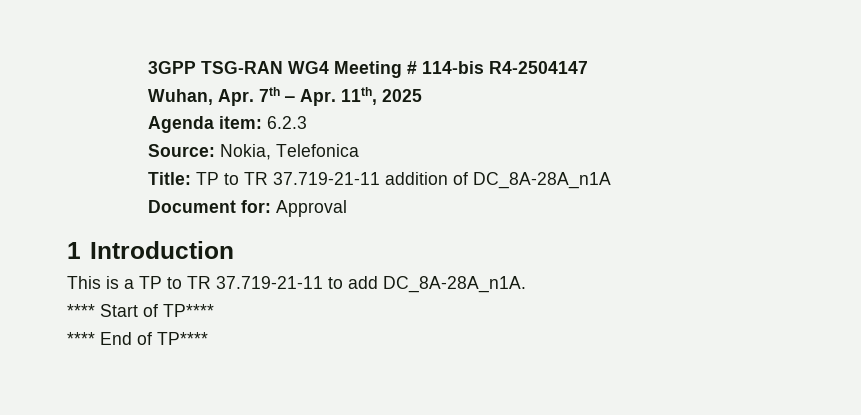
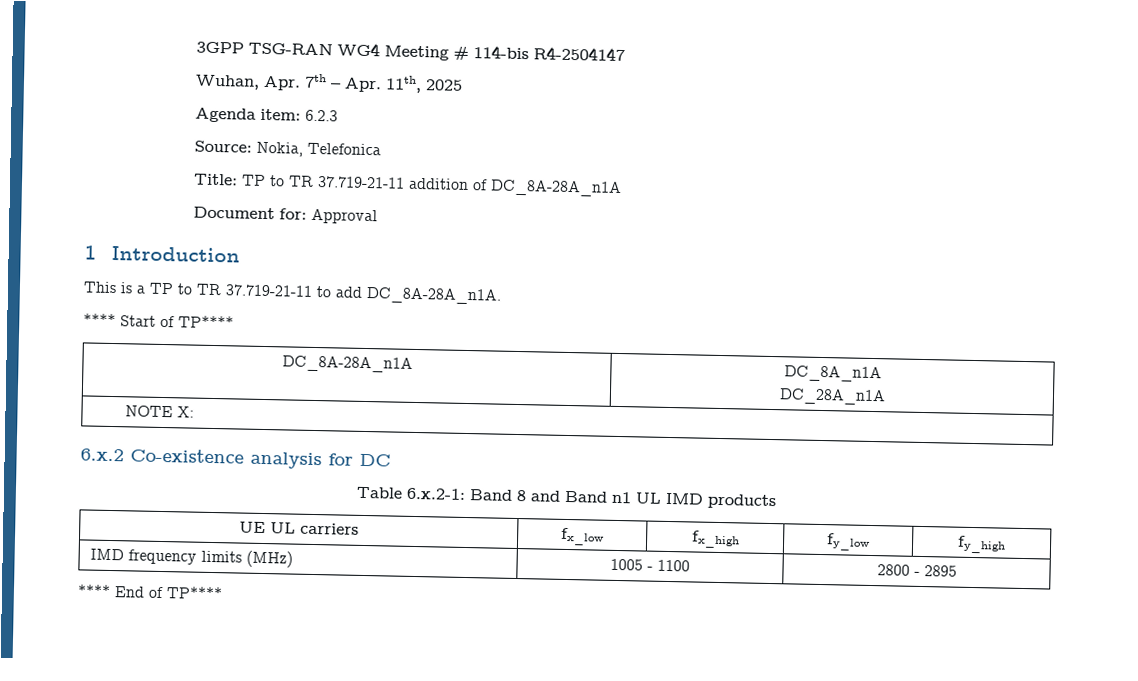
(214, 310) none -> [281,355,413,373] [783,365,882,383] [778,388,886,406] [125,405,195,418] [80,448,391,470] [355,486,776,510] [239,521,359,535] [560,527,604,546] [690,530,740,549] [826,533,870,551] [957,535,1006,554] [89,548,293,568] [610,558,690,572] [876,564,957,577] // DC_8A-28A_n1A | DC_8A_n1A // DC_28A_n1A // NOTE X: // 6.x.2 Co-existence analysis for DC // Table 6.x.2-1: Band 8 and Band n1 UL IMD products // UE UL carriers | fx_low | fx_high | fy_low | fy_high // IMD frequency limits (MHz) | 1005 - 1100 | 2800 - 2895

